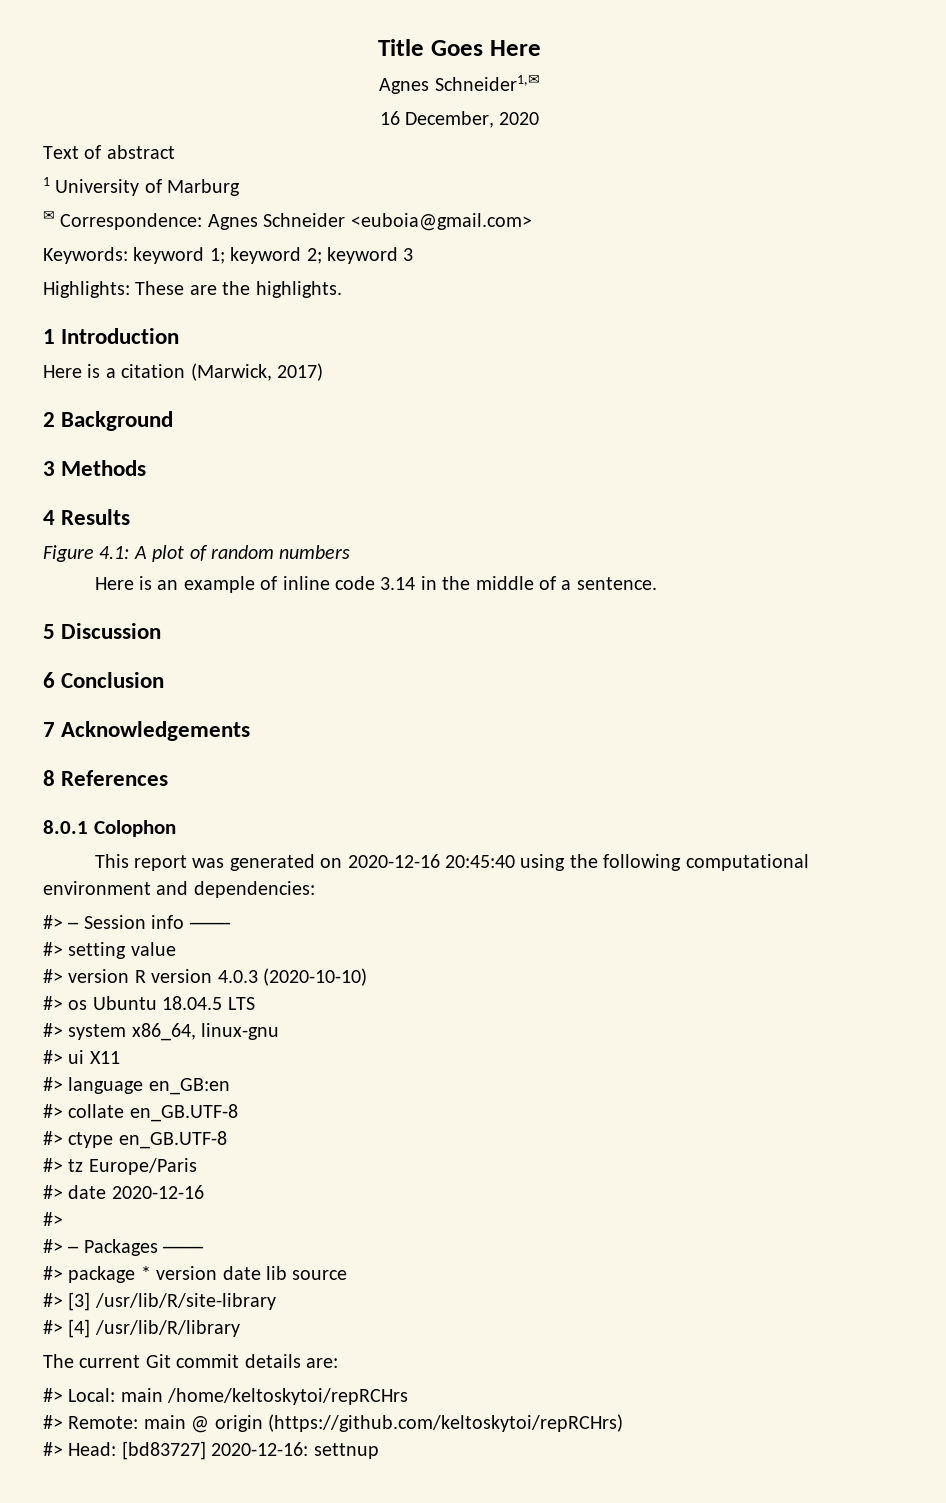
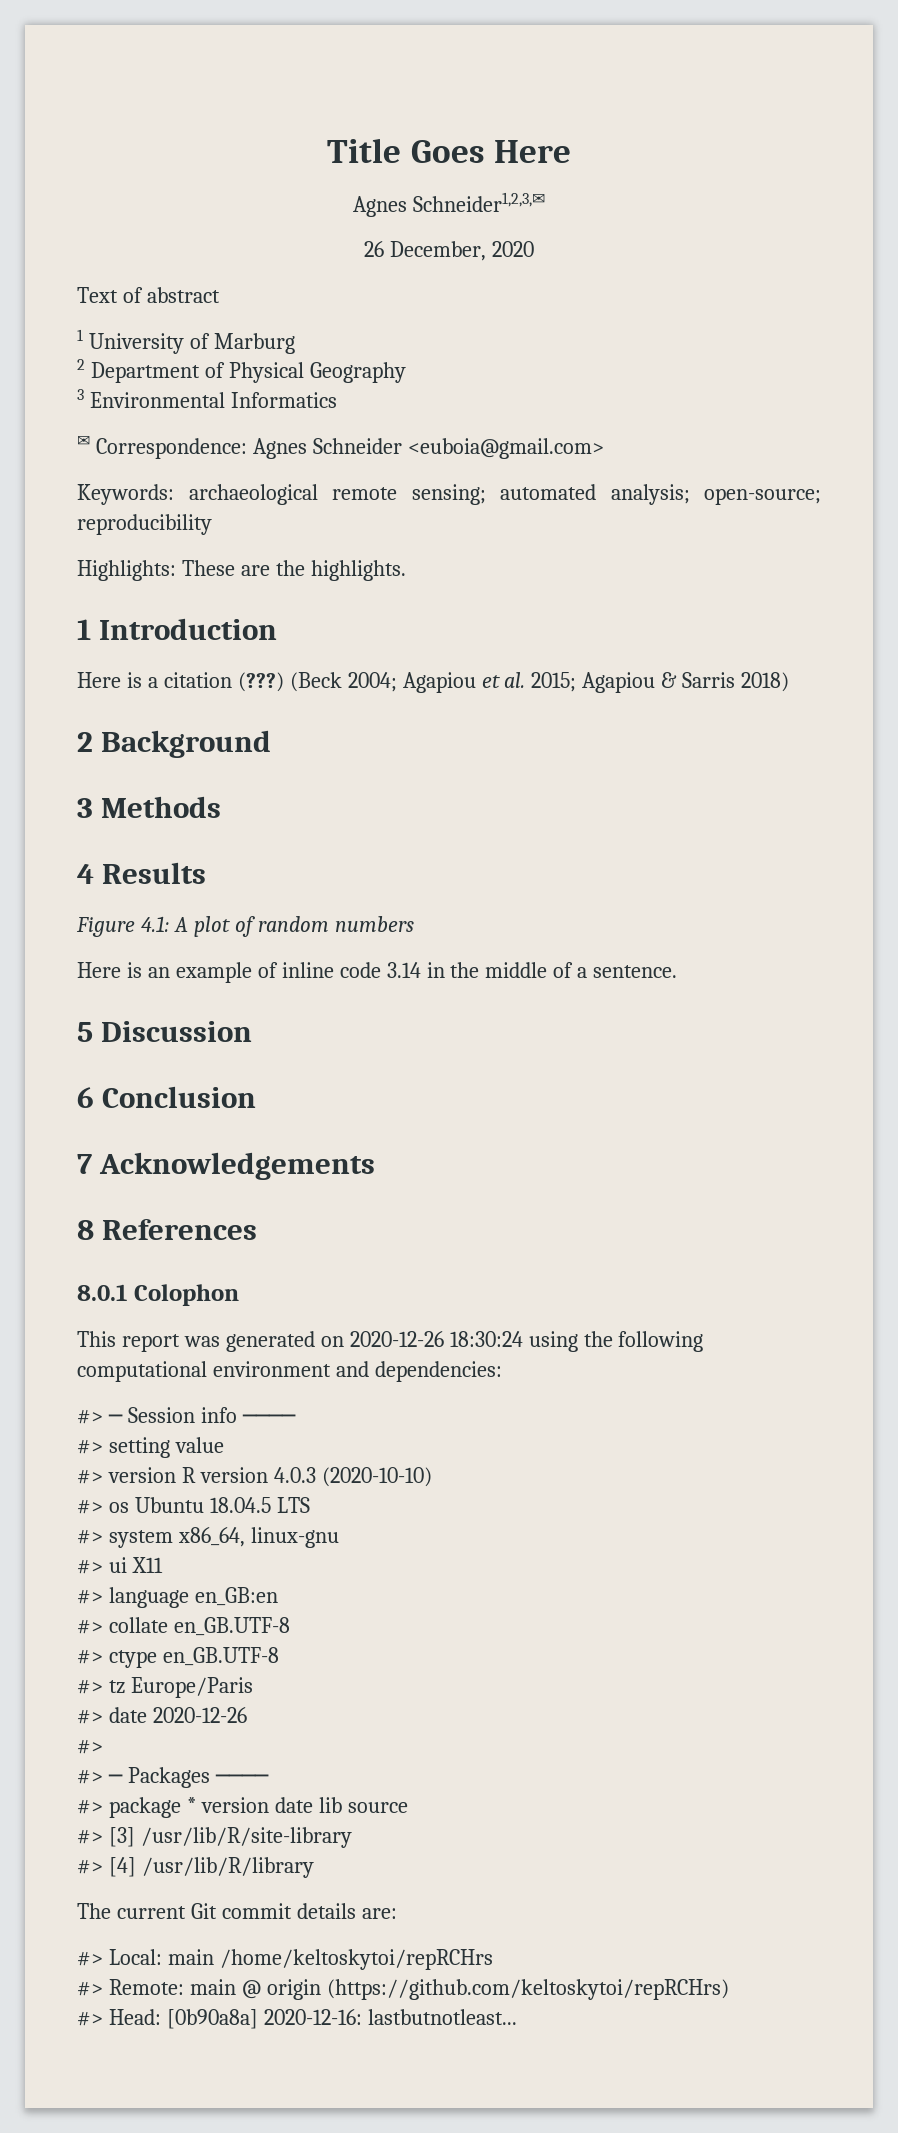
[434,75,540,91] [379,111,400,125] Schneider1,✉ // 16 -> [412,192,545,212] [364,241,385,257] Schneider1,2,3,✉ // 26
(241, 187) none -> [77,359,406,383] [77,389,337,408] // 2 Department of Physical Geography // 3 Environmental Informatics
[133,247,414,264] keyword 1; keyword 2; keyword 3 -> [188,484,821,505] [77,514,212,535] archaeological remote sensing; automated analysis; open-source; reproducibility
[190,363,323,381] (Marwick, 2017) -> [237,672,790,693] (???) (Beck 2004; Agapiou et al. 2015; Agapiou & Sarris 2018)
[347,854,515,868] 2020-12-16 20:45:40 -> [349,1331,523,1347] 2020-12-26 18:30:24
[111,1185,204,1199] 2020-12-16 -> [152,1707,247,1723] 2020-12-26
[121,1441,379,1460] [bd83727] 2020-12-16: settnup -> [166,2009,517,2029] [0b90a8a] 2020-12-16: lastbutnotleast...

